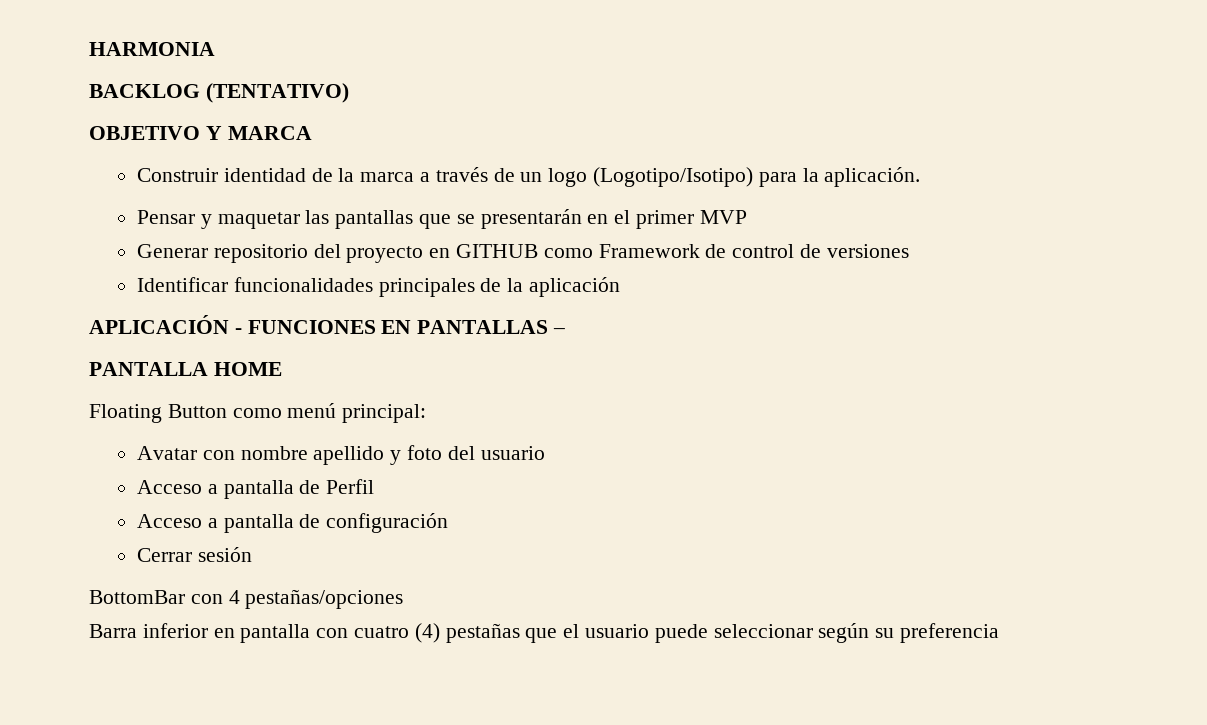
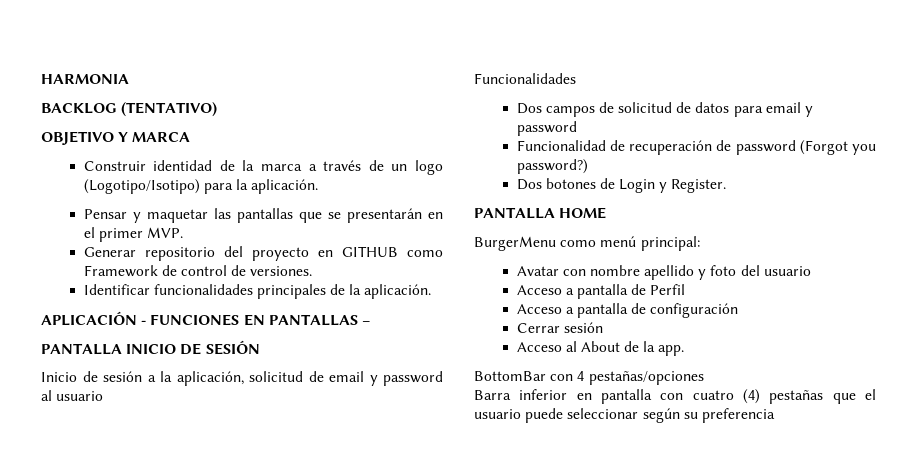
[699,210,747,224] MVP -> [146,227,183,238] MVP.
[826,244,909,258] versiones -> [250,266,313,276] versiones.
[528,277,620,297] aplicación -> [364,284,432,299] aplicación.
(566, 331) none -> [41,340,260,355] [41,371,443,386] [41,390,104,401] [474,73,576,84] [516,102,814,117] [516,121,577,136] [516,140,876,155] [516,159,588,174] [516,178,727,193] // PANTALLA INICIO DE SESIÓN // Inicio de sesión a la aplicación, solicitud de email y password al usuario // Funcionalidades // Dos campos de solicitud de datos para email y password // Funcionalidad de recuperación de password (Forgot you password?) // Dos botones de Login y Register.
[89,404,227,423] Floating Button -> [474,236,556,251] BurgerMenu
(252, 554) none -> [516,341,685,356] // Acceso al About de la app.

